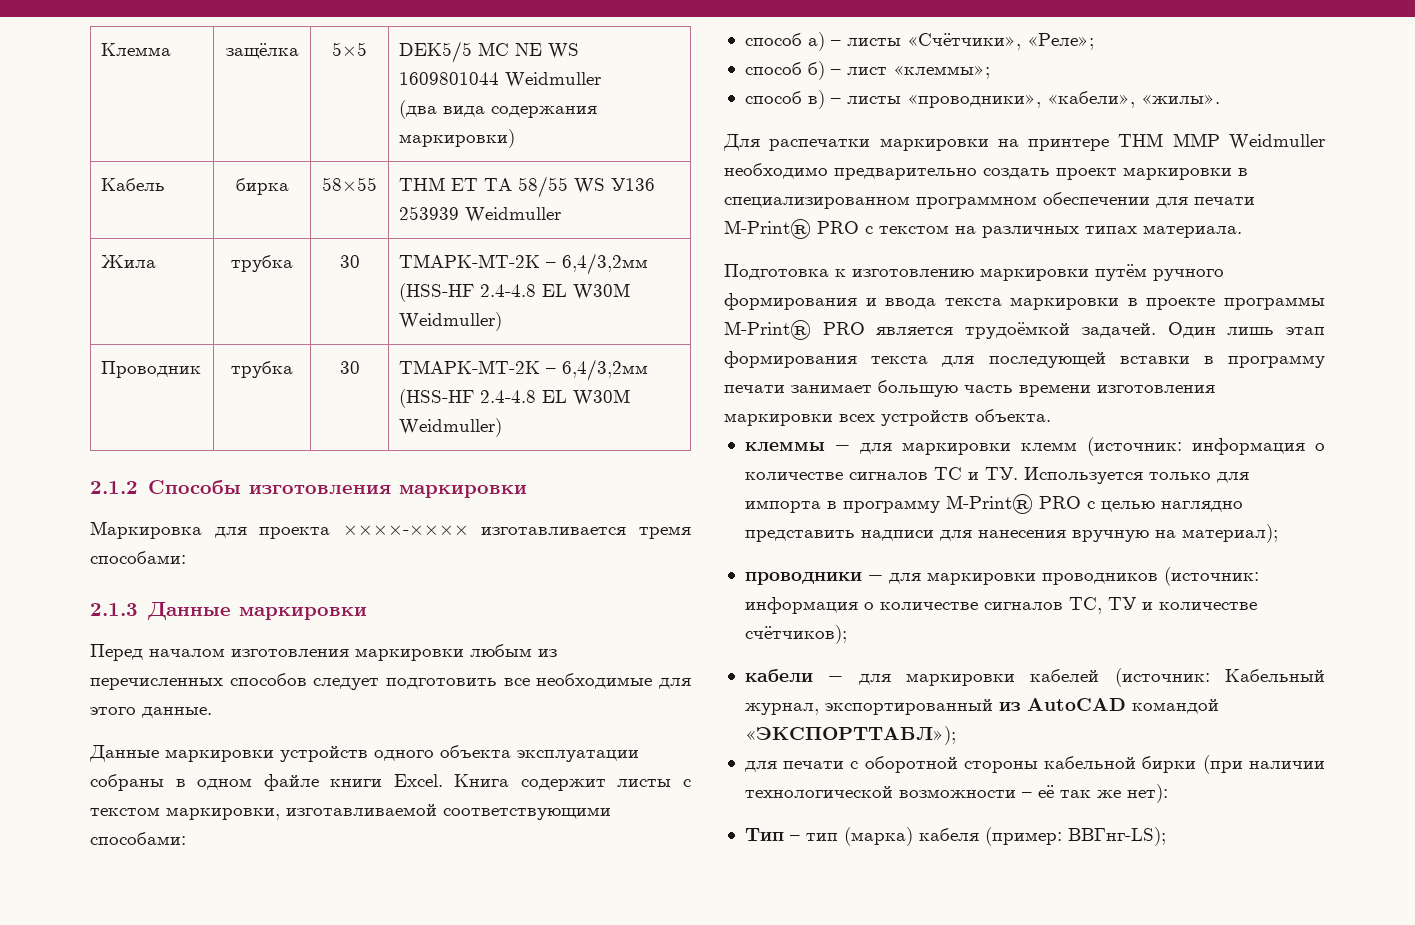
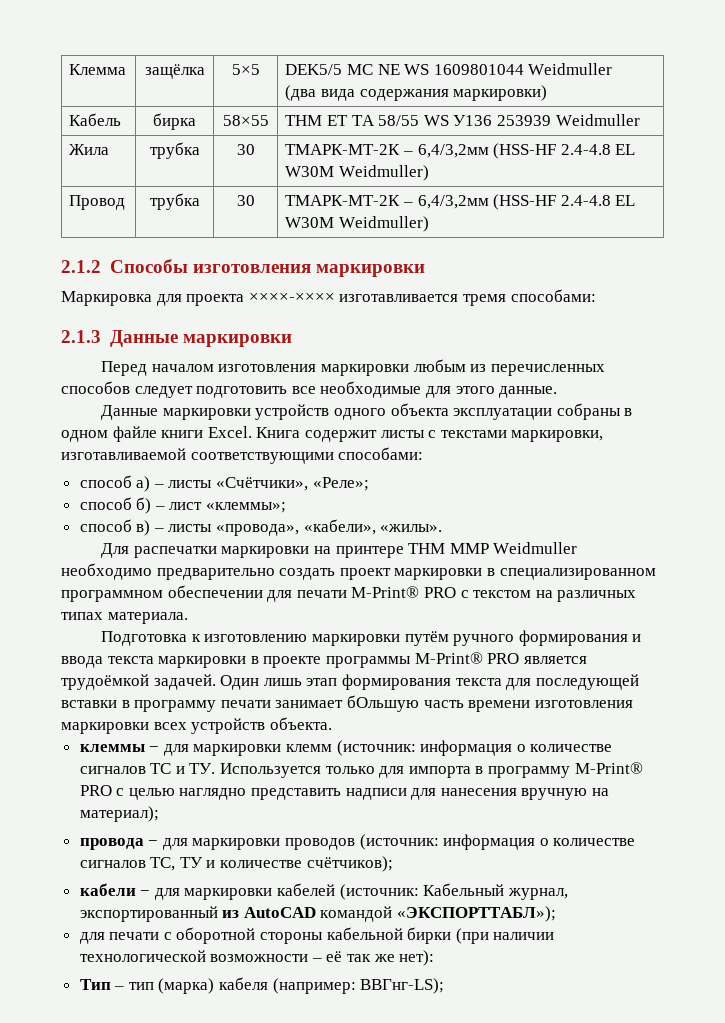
[101,361,202,378] Проводник -> [69,195,126,210] Провод
[90,807,160,816] текстом -> [440,430,507,438] текстами
[906,94,1041,108] «проводники», -> [216,524,300,536] «провода»,
[878,380,958,397] большую -> [346,695,419,712] бОльшую
[744,572,1158,585] проводники − для маркировки проводников -> [79,838,356,850] провода − для маркировки проводов
[984,827,1062,846] (пример: -> [272,978,356,994] (например:

